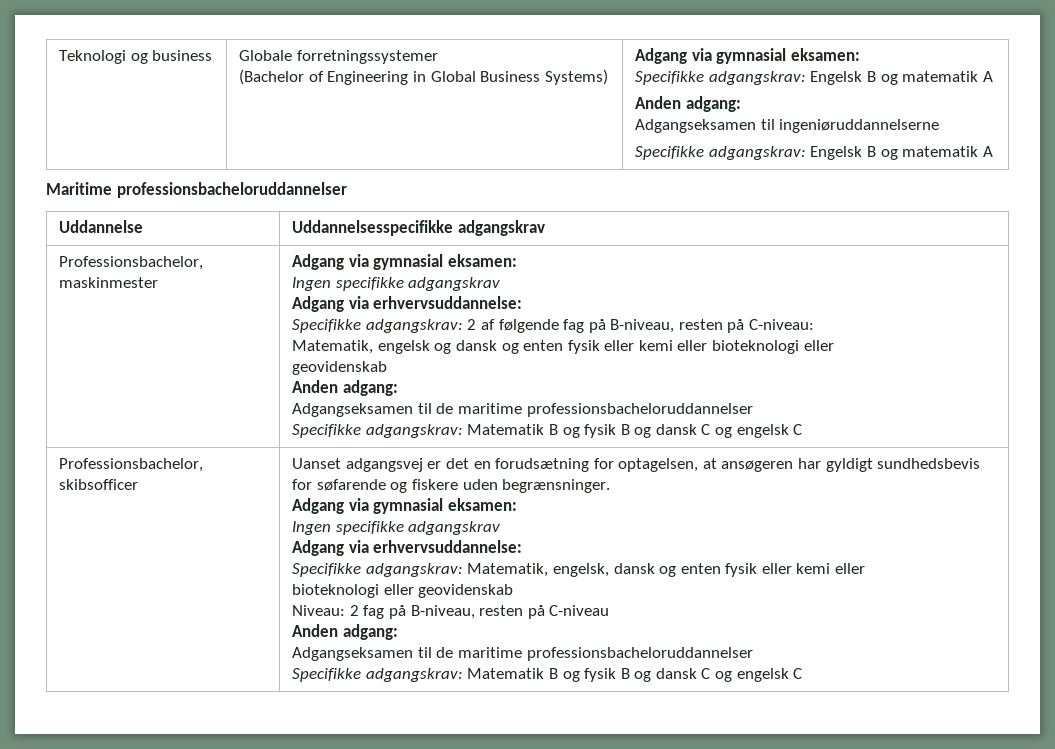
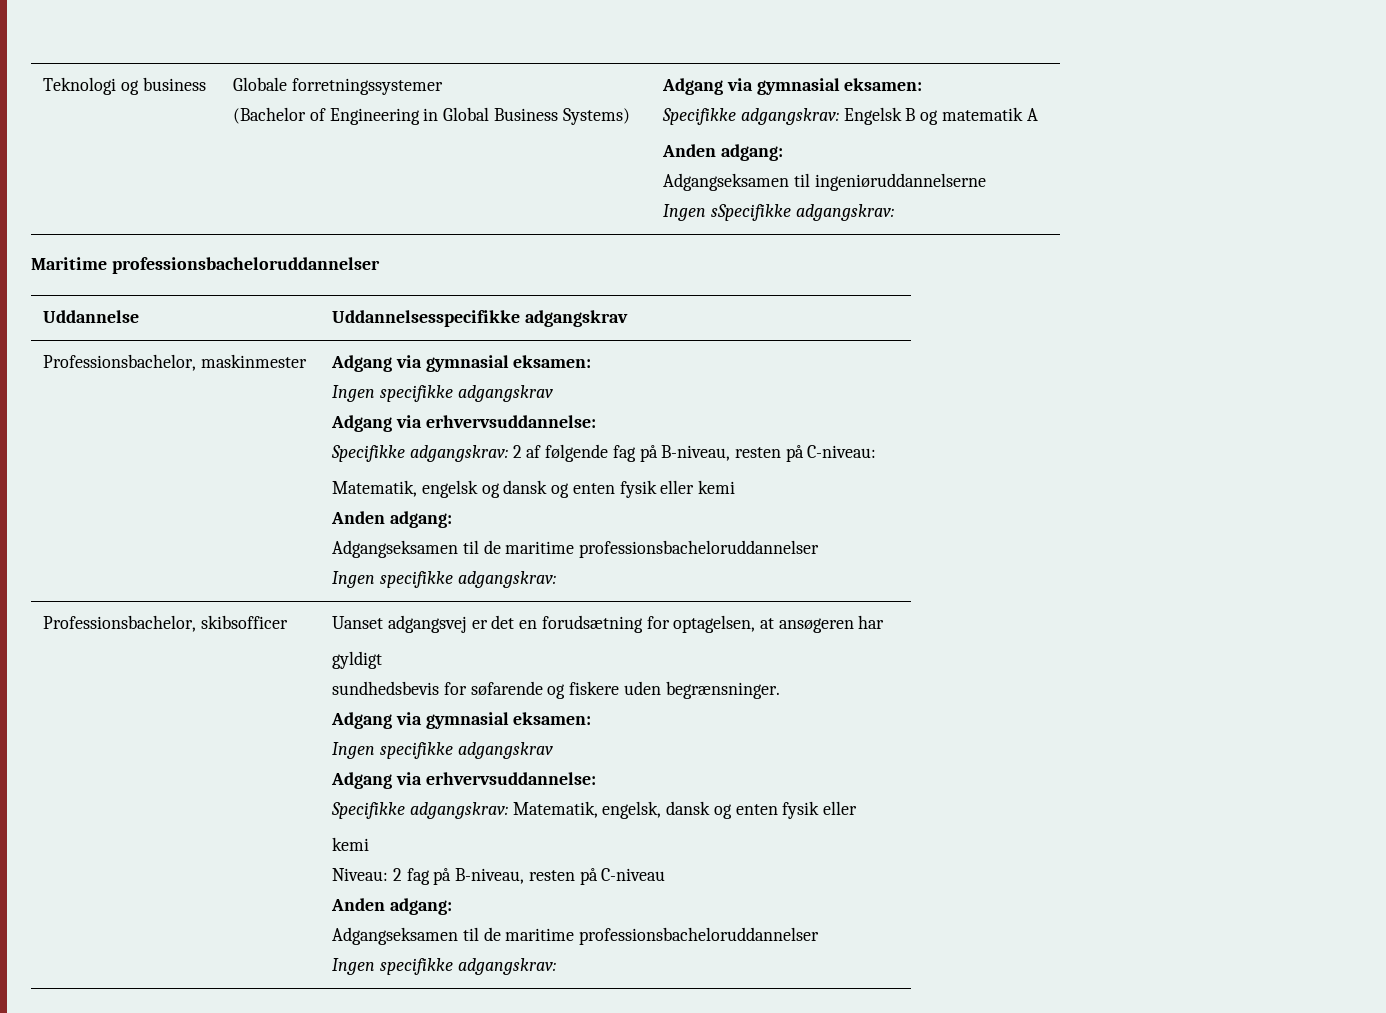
[635,146,993,160] Specifikke adgangskrav: Engelsk B og matematik A -> [663,204,894,221] Ingen sSpecifikke adgangskrav:
[677,340,834,354] [292,361,388,375] [292,380,398,396] [292,403,753,417] [292,424,803,438] eller bioteknologi eller // geovidenskab // Anden adgang: // Adgangseksamen til de maritime professionsbacheloruddannelser // Specifikke adgangskrav: Matematik B og fysik B og dansk C og engelsk C -> [331,511,452,528] [332,540,820,558] [332,571,556,588] // Anden adgang: // Adgangseksamen til de maritime professionsbacheloruddannelser // Ingen specifikke adgangskrav:
(822, 463) none -> (885, 622) //
(873, 465) none -> (383, 660) //
[796,563,866,574] [292,584,514,598] kemi eller // bioteknologi eller geovidenskab -> [332,837,370,851] // kemi
[292,668,803,682] Specifikke adgangskrav: Matematik B og fysik B og dansk C og engelsk C -> [332,958,556,975] Ingen specifikke adgangskrav:

